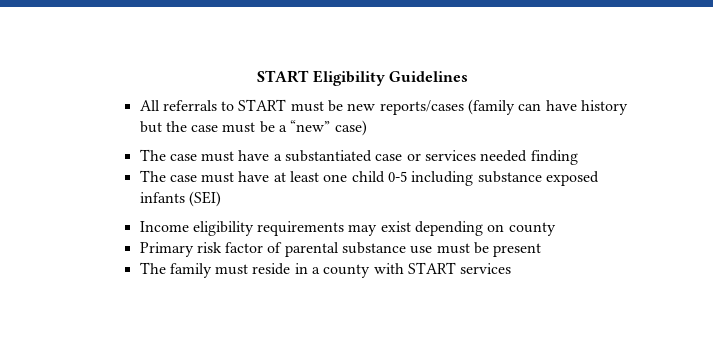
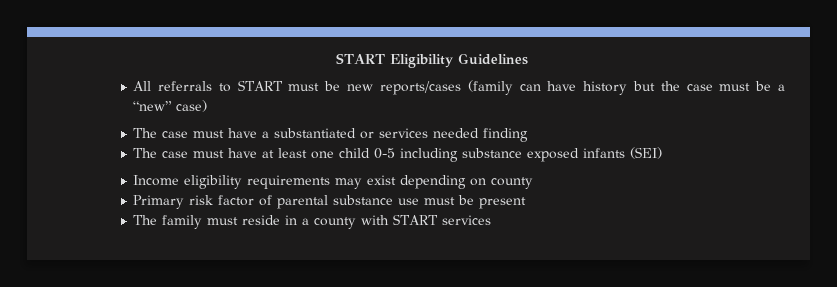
[375,154,403,161] case -> (357, 133) none

